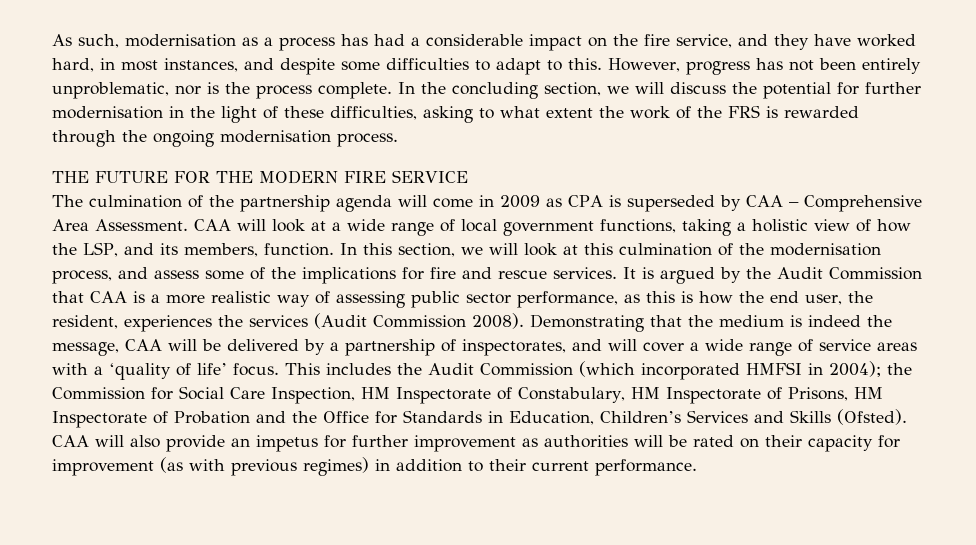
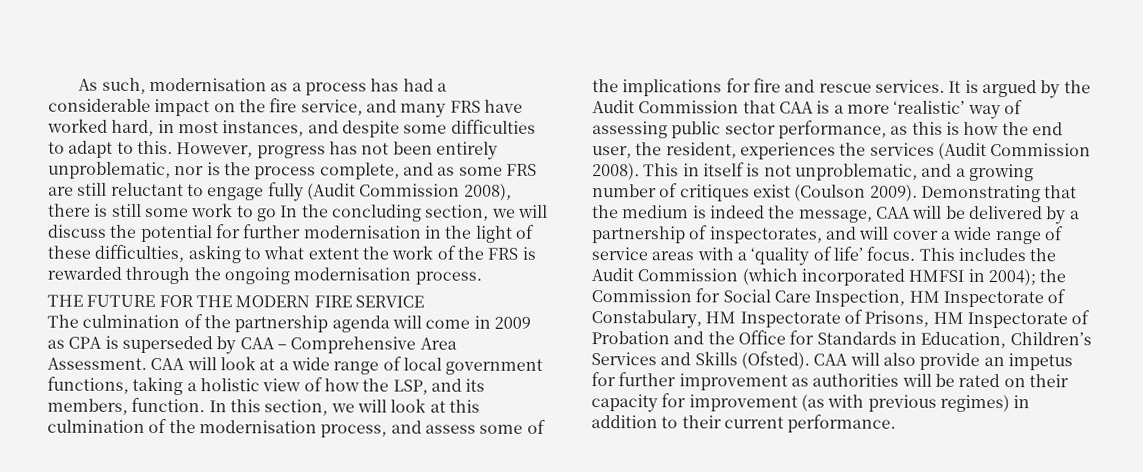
[774,34,809,50] they -> [400,100,481,118] many FRS
[318,82,392,99] complete. -> [319,162,537,180] [48,182,512,202] [48,203,277,222] complete, and as some FRS are still reluctant to engage fully (Audit Commission 2008), there is still some work to go
[211,291,271,303] realistic -> [893,100,966,114] ‘realistic’
(524, 321) none -> [643,162,1034,182] [592,183,918,202] This in itself is not unproblematic, and a growing number of critiques exist (Coulson 2009).

